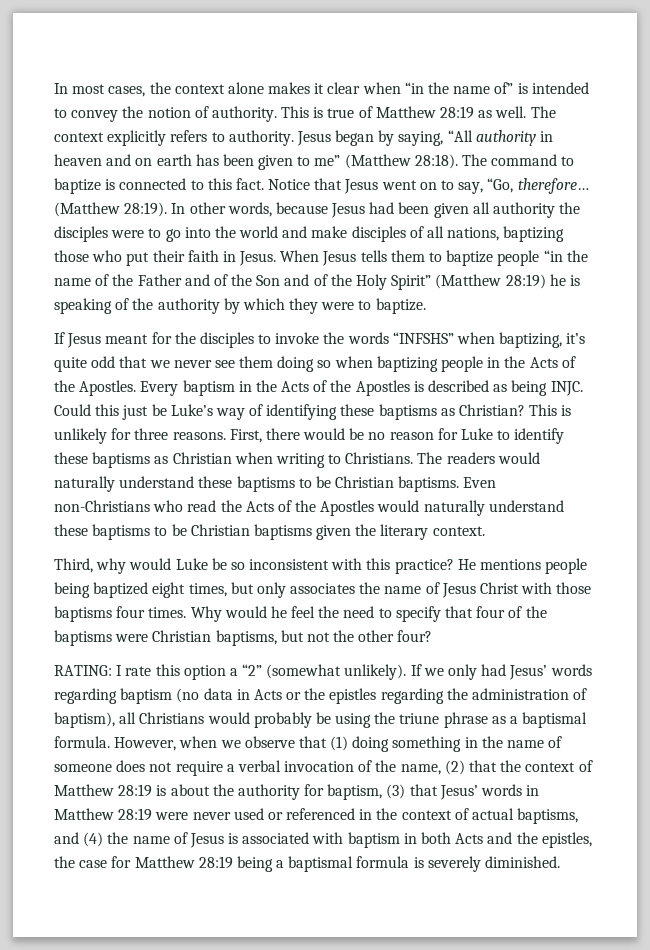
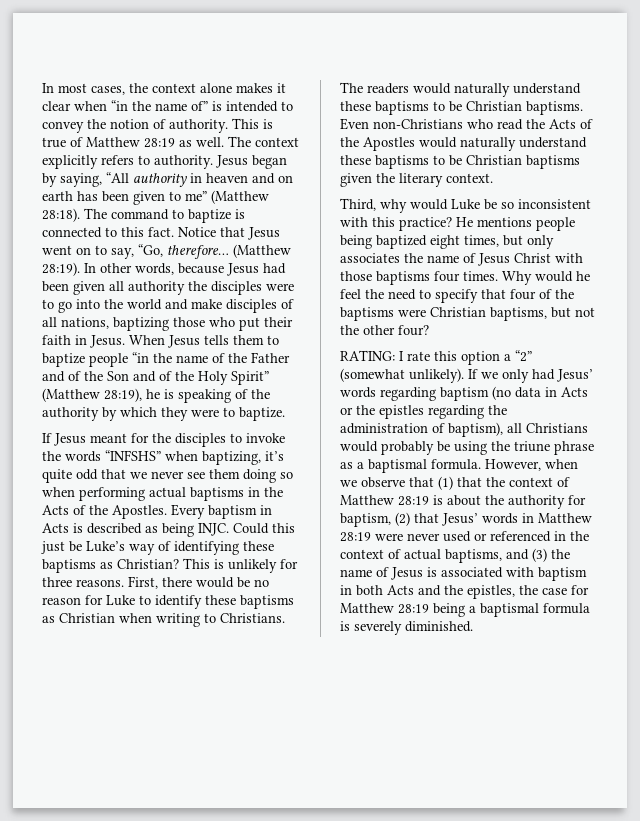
[505,274,546,289] 28:19) -> [104,388,142,402] 28:19),
[376,356,484,372] baptizing people -> [79,487,244,501] performing actual baptisms
[255,380,410,396] the Acts of the Apostles -> [42,523,69,533] Acts
[352,736,563,752] [54,760,465,776] doing something in the name of someone does not require a verbal invocation of the name, (2) -> (453, 483) none
[386,784,406,799] (3) -> [395,512,410,526] (2)
[83,832,104,847] (4) -> [532,548,547,562] (3)

